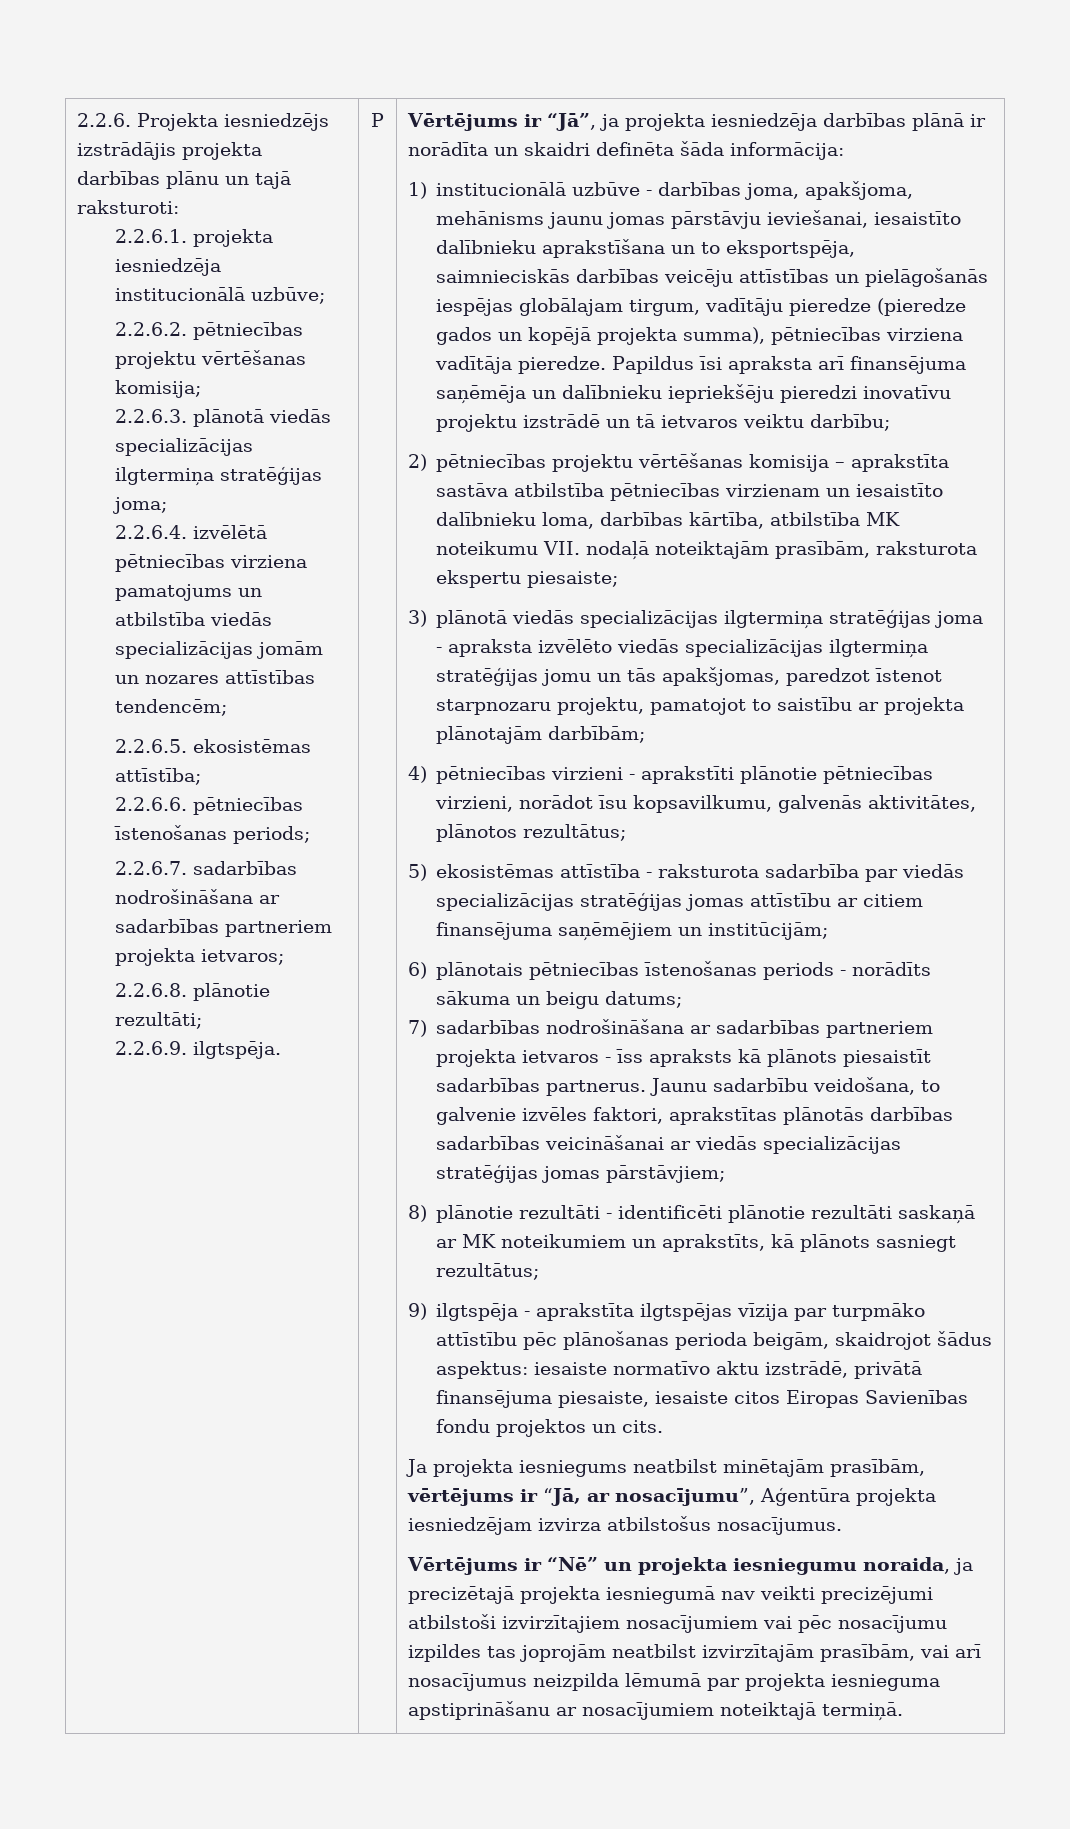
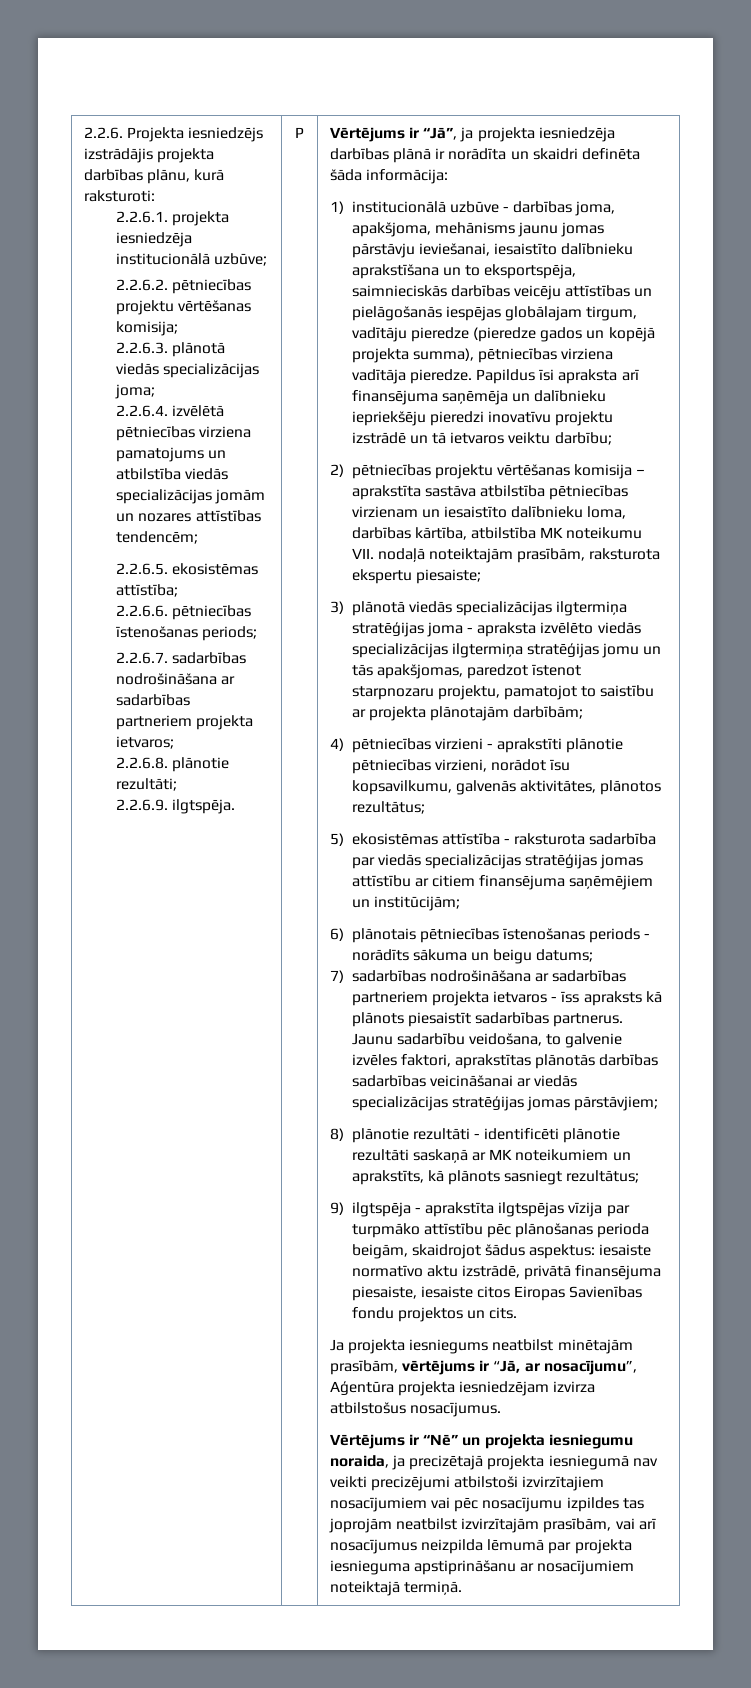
[165,171,291,189] plānu un tajā -> [147,169,225,184] plānu, kurā
[115,466,323,486] ilgtermiņa stratēģijas -> (260, 370) none

